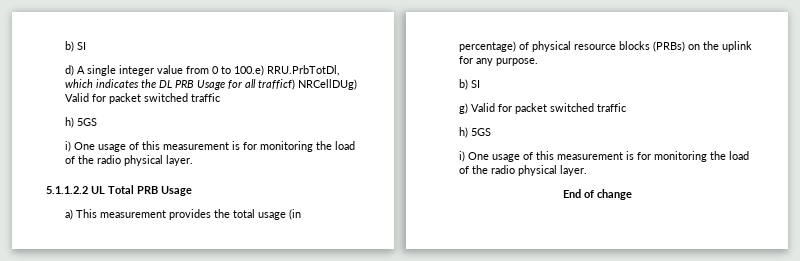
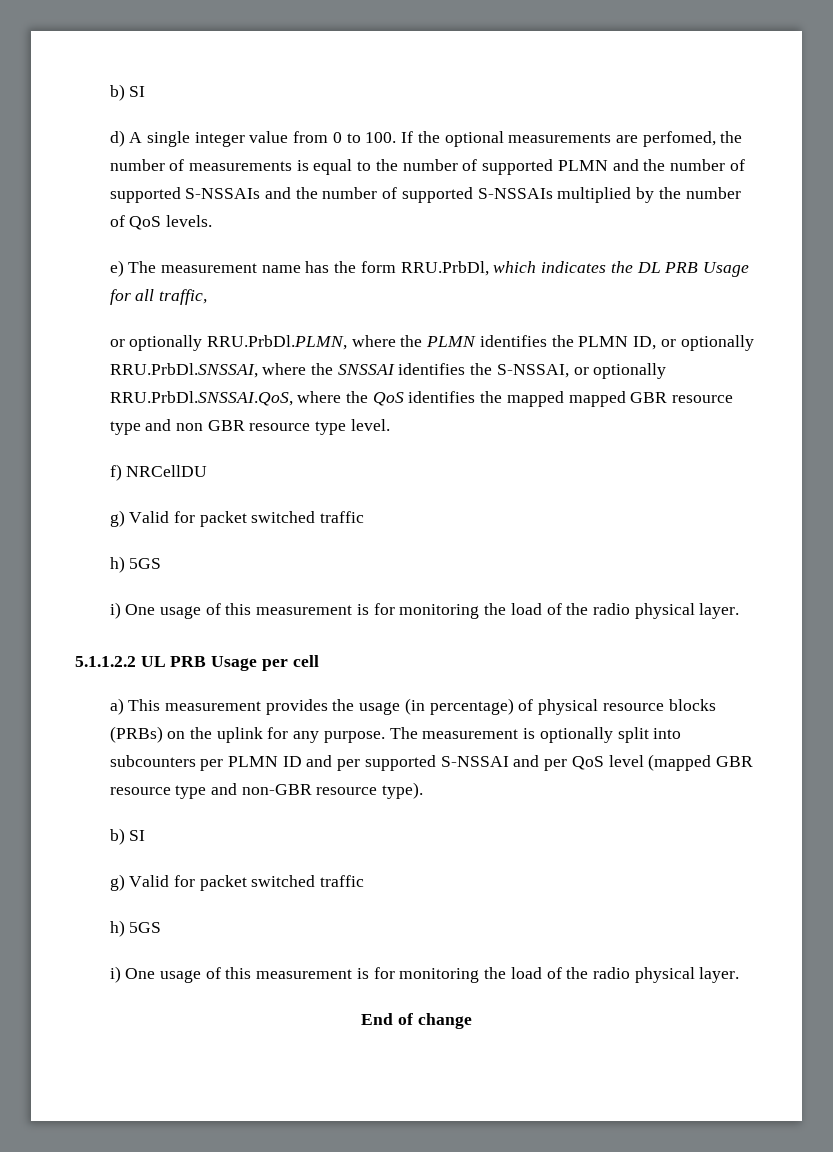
[233,65,340,76] 100.e) RRU.PrbTotDl, -> [365,131,743,147] [109,159,745,175] [109,187,741,203] [109,215,212,230] [109,260,489,277] 100. If the optional measurements are perfomed, the number of measurements is equal to the number of supported PLMN and the number of supported S-NSSAIs and the number of supported S-NSSAIs multiplied by the number of QoS levels. // e) The measurement name has the form RRU.PrbDl,
[257,79,357,90] trafficf) NRCellDUg) -> [158,289,207,305] [109,335,754,351] [109,363,667,379] [109,391,734,407] [109,419,390,435] [109,464,208,481] [109,510,125,527] traffic, // or optionally RRU.PrbDl.PLMN, where the PLMN identifies the PLMN ID, or optionally RRU.PrbDl.SNSSAI, where the SNSSAI identifies the S-NSSAI, or optionally RRU.PrbDl.SNSSAI.QoS, where the QoS identifies the mapped mapped GBR resource type and non GBR resource type level. // f) NRCellDU // g)
[108,185,192,196] Total PRB Usage -> [170,655,319,671] PRB Usage per cell
[232,209,255,218] total -> (355, 705) none
(538, 62) none -> [389,727,682,743] [109,754,753,771] [109,782,424,799] The measurement is optionally split into subcounters per PLMN ID and per supported S-NSSAI and per QoS level (mapped GBR resource type and non-GBR resource type).

